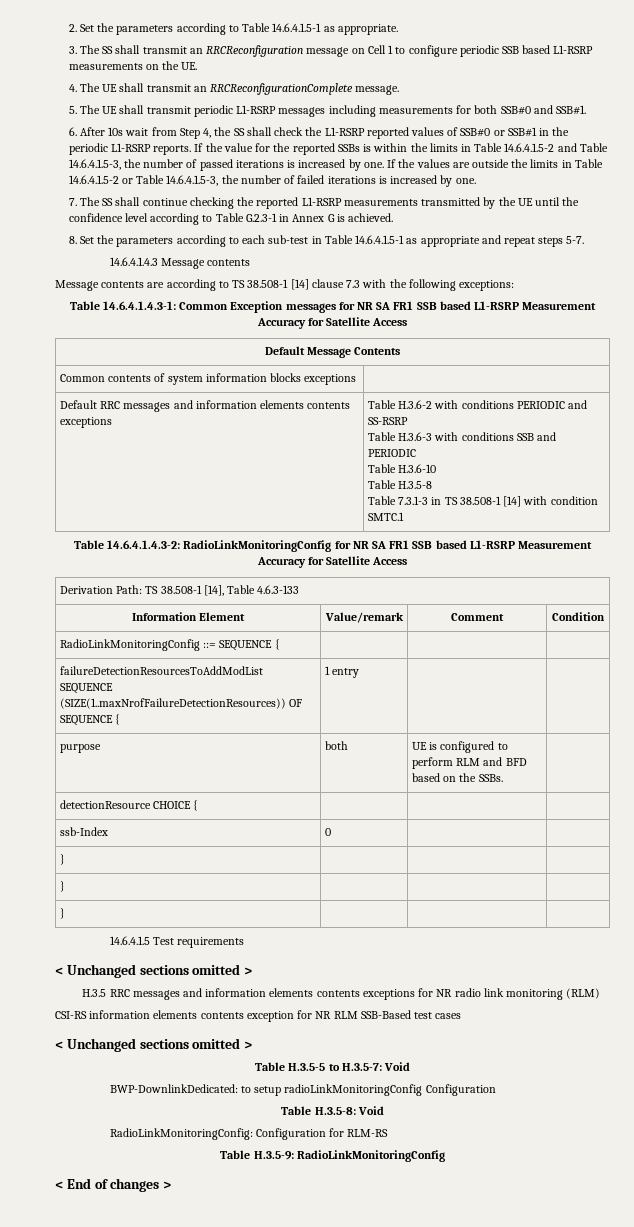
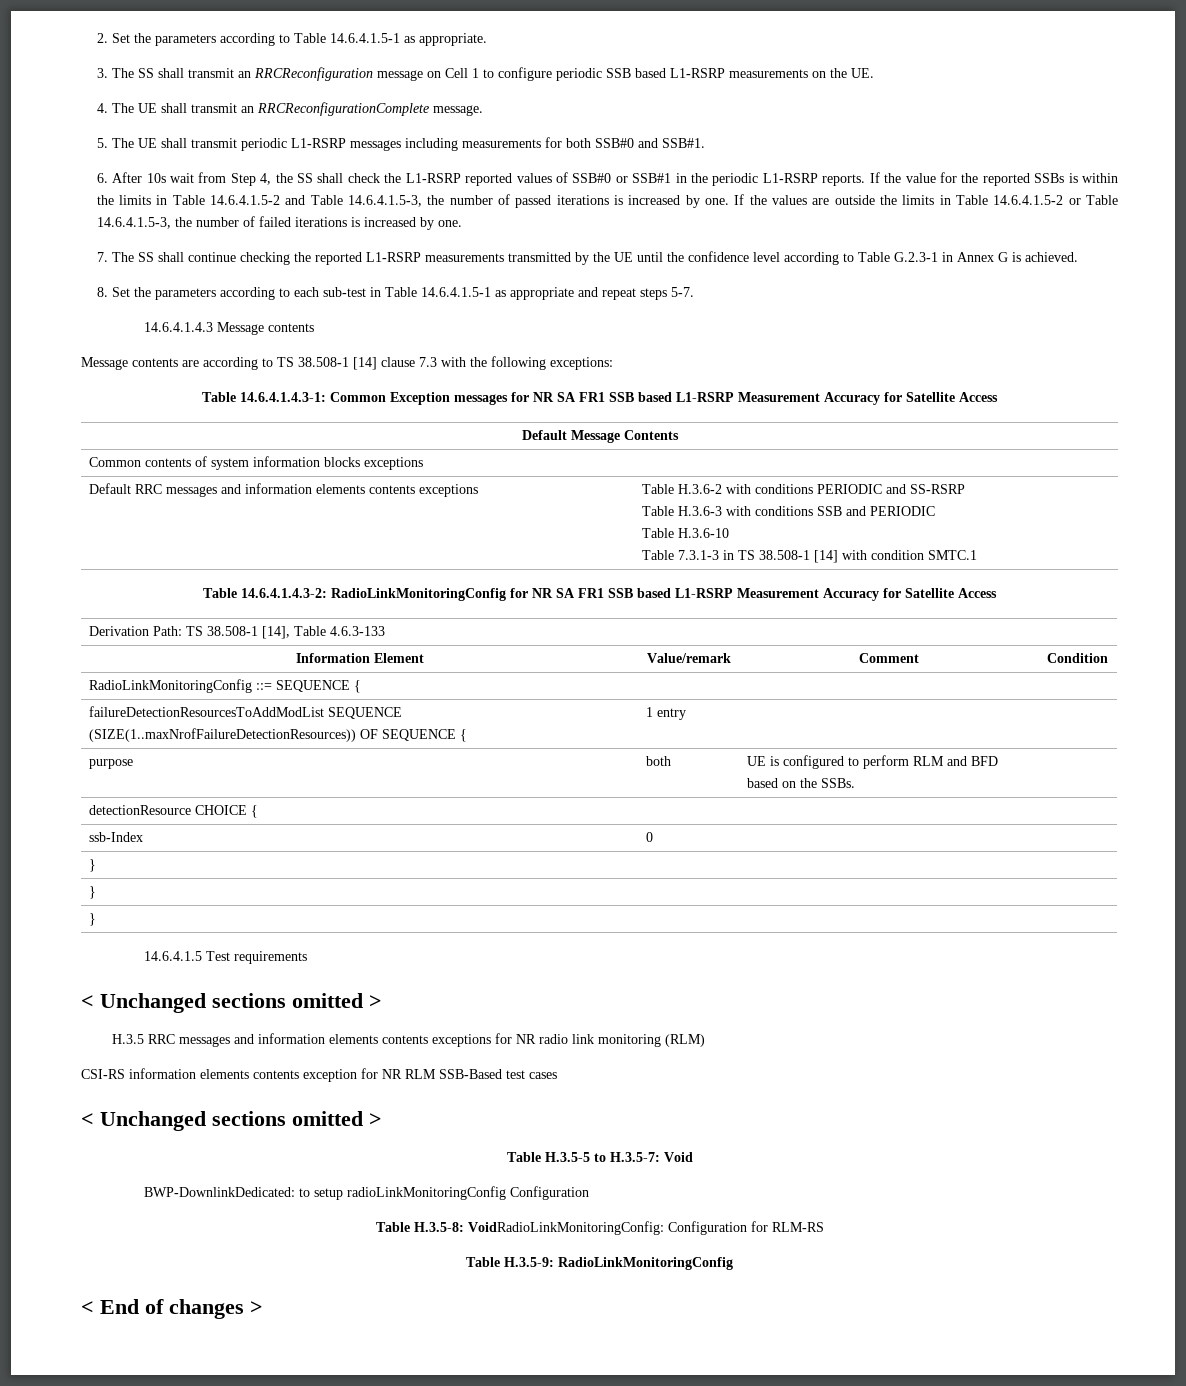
[367,480,433,489] // Table H.3.5-8 -> (730, 533) none
[357,1106,384,1115] [109,1128,253,1140] Void // RadioLinkMonitoringConfig: -> [467,1221,664,1235] VoidRadioLinkMonitoringConfig:

